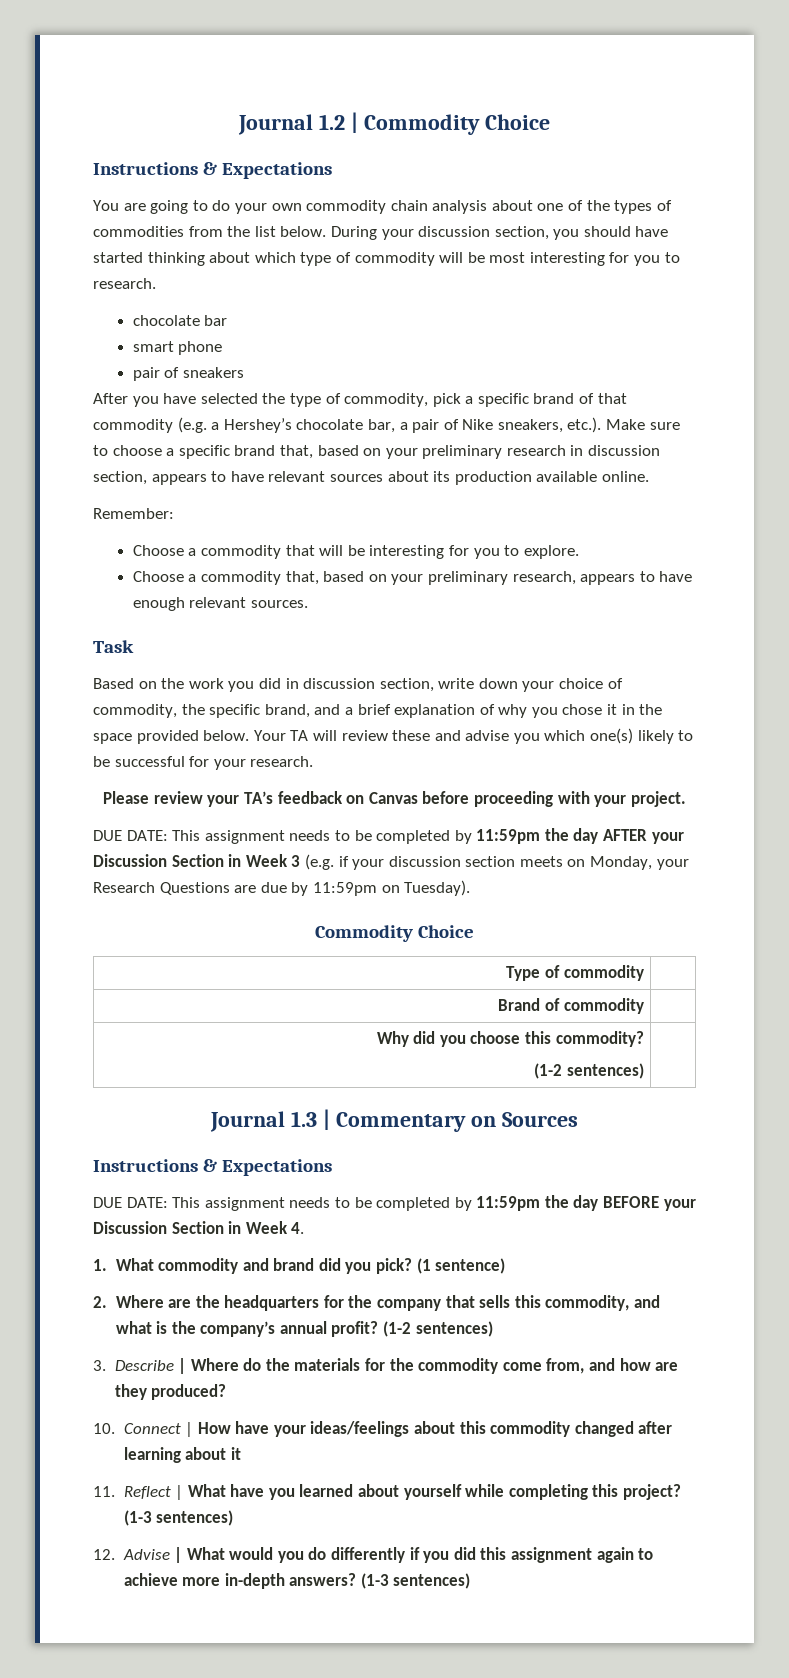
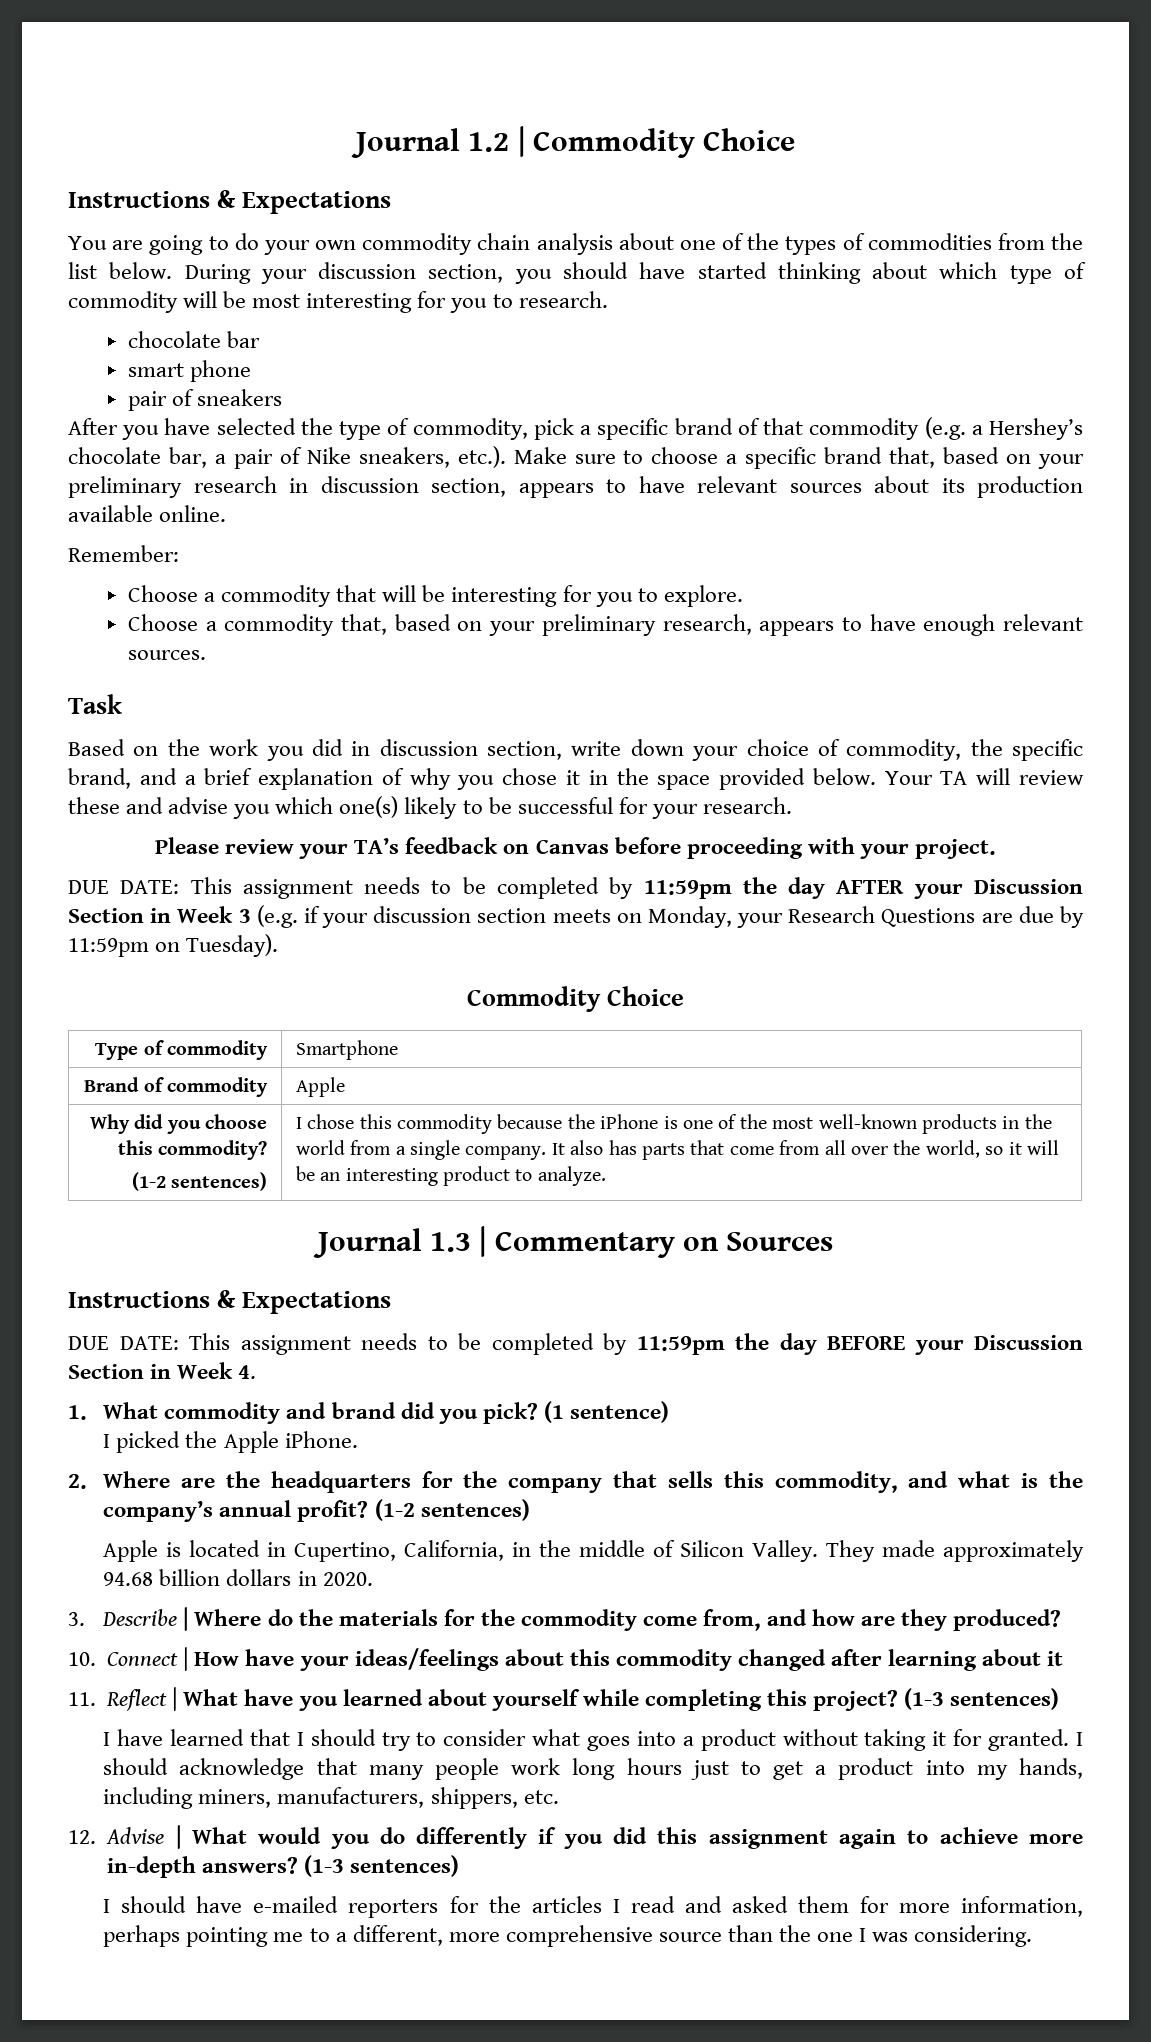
(644, 973) none -> [295,1040,398,1060] Smartphone
(644, 1006) none -> [295,1077,345,1097] Apple
(644, 1071) none -> [295,1114,1052,1134] [295,1140,1060,1160] [295,1166,606,1186] I chose this commodity because the iPhone is one of the most well-known products in the world from a single company. It also has parts that come from all over the world, so it will be an interesting product to analyze.
(506, 1266) none -> [103,1431,358,1453] // I picked the Apple iPhone.
(493, 1329) none -> [103,1540,1085,1562] [103,1569,373,1586] // Apple is located in Cupertino, California, in the middle of Silicon Valley. They made approximately 94.68 billion dollars in 2020.
(234, 1518) none -> [103,1729,1083,1751] [103,1758,1083,1780] [103,1787,559,1809] // I have learned that I should try to consider what goes into a product without taking it for granted. I should acknowledge that many people work long hours just to get a product into my hands, including miners, manufacturers, shippers, etc.
(471, 1581) none -> [103,1896,1083,1918] [103,1925,1033,1947] // I should have e-mailed reporters for the articles I read and asked them for more information, perhaps pointing me to a different, more comprehensive source than the one I was considering.

